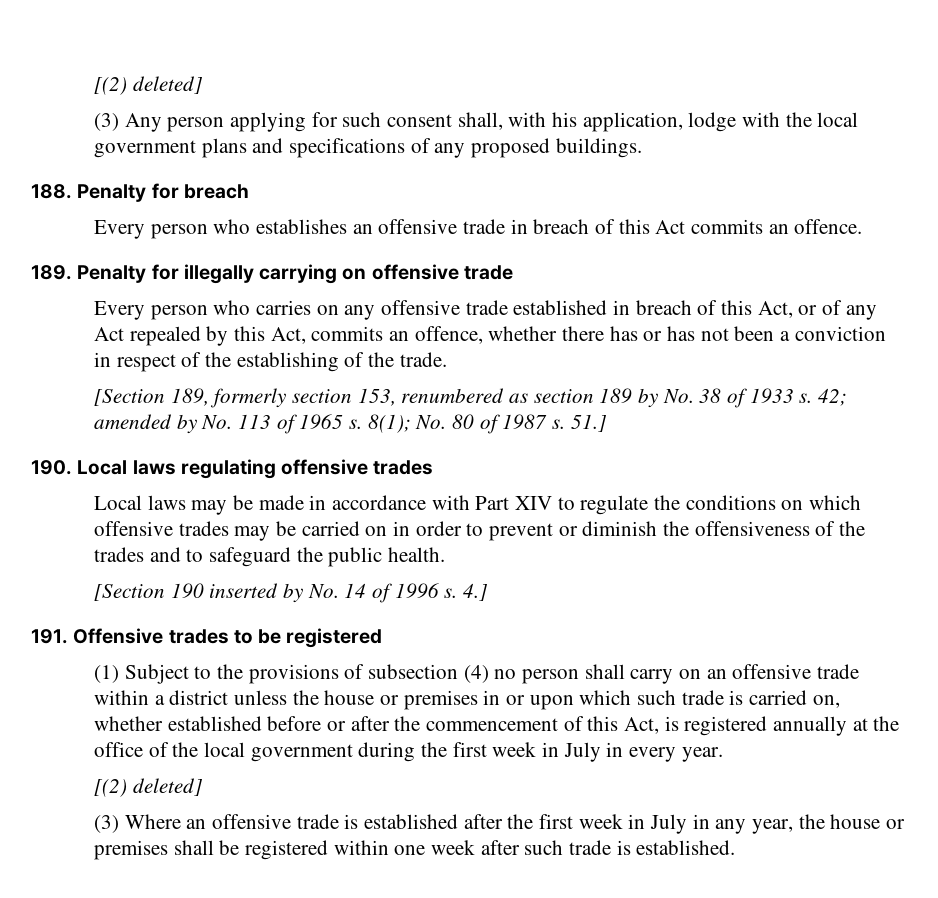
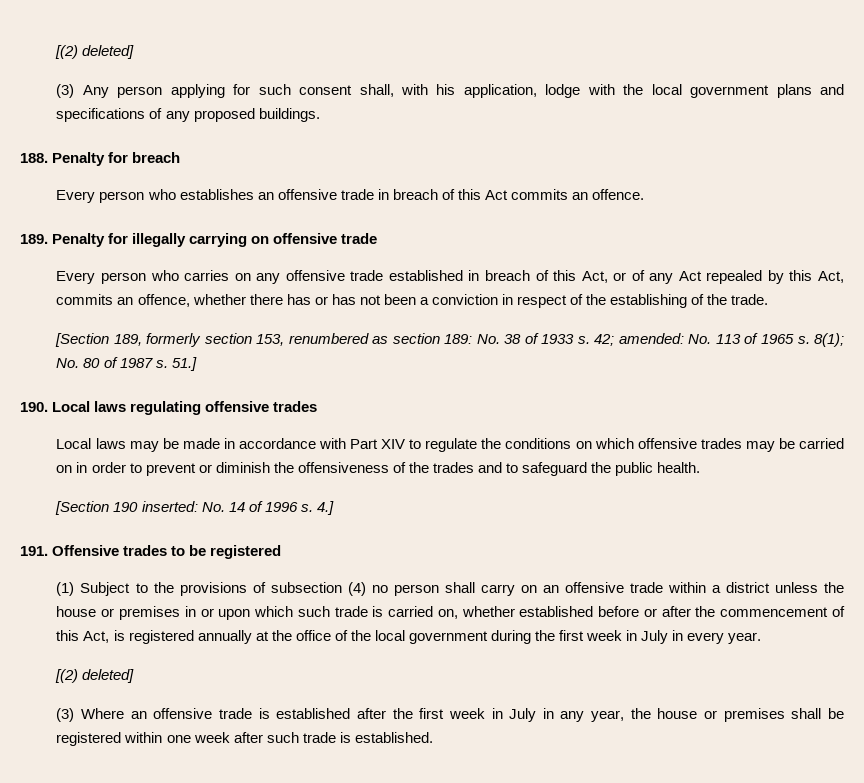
[599,388,659,408] 189 by -> [444,334,473,344] 189:
[94,414,197,434] amended by -> [618,333,684,344] amended:
[209,583,304,603] inserted by -> [141,501,198,512] inserted:

